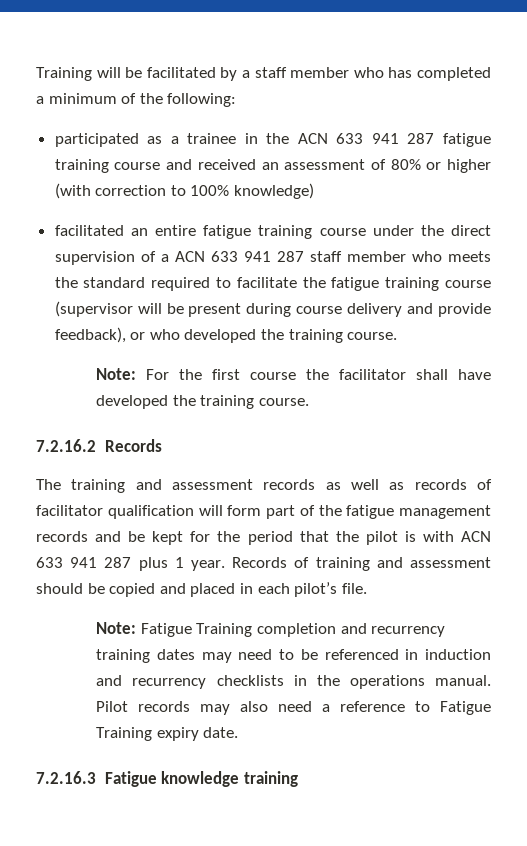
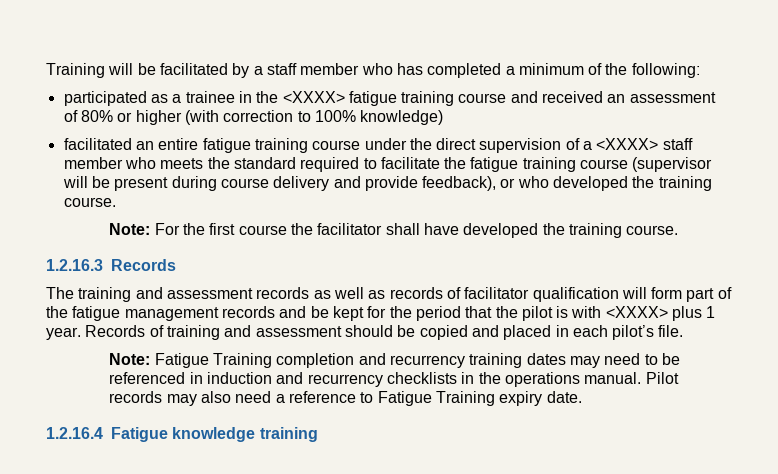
[297,133,435,144] ACN 633 941 287 -> [282,91,345,103] <XXXX>
[174,251,304,262] ACN 633 941 287 -> [596,138,659,150] <XXXX>
[36,439,96,452] 7.2.16.2 -> [46,259,103,271] 1.2.16.3
[460,531,491,542] [36,557,132,568] ACN 633 941 287 -> [605,306,668,318] <XXXX>
[36,771,96,784] 7.2.16.3 -> [46,427,103,439] 1.2.16.4

